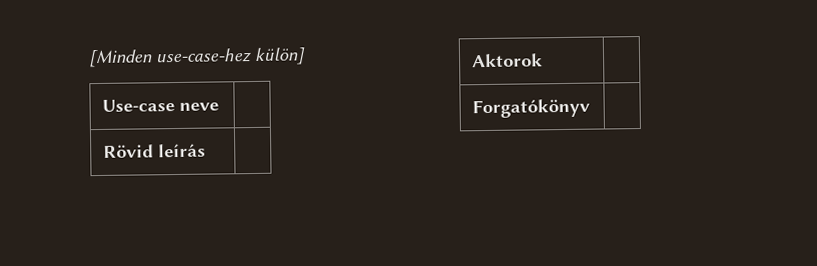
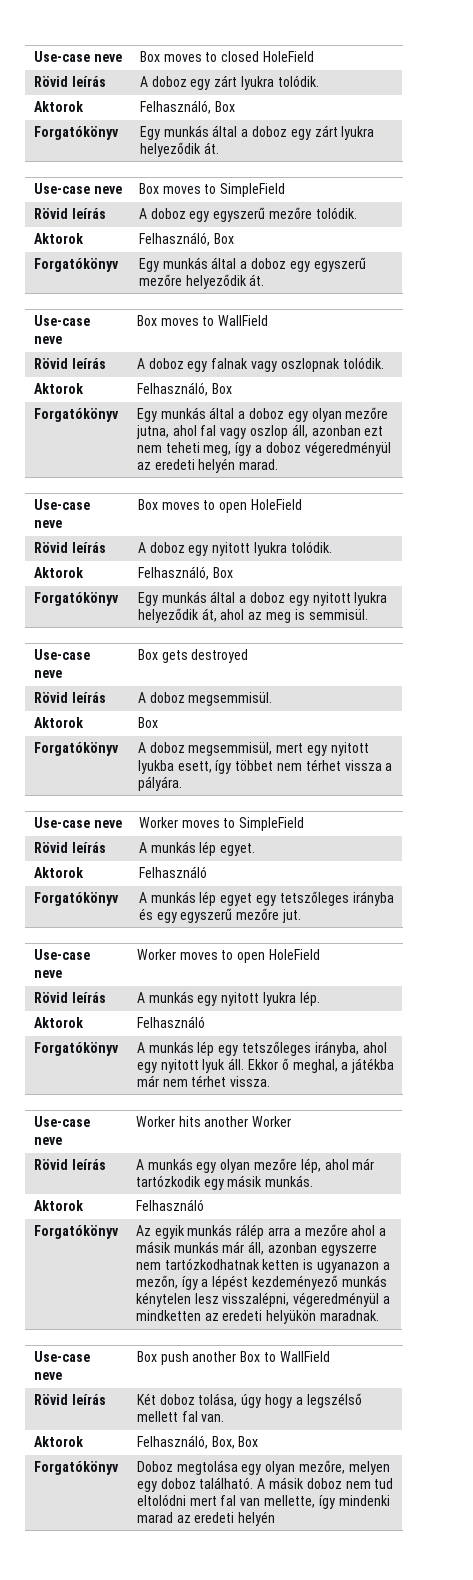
[88,47,306,68] [102,99,220,112] [103,143,207,158] [471,53,544,68] [472,98,591,119] [Minden use-case-hez külön] // Use-case neve | // Rövid leírás | // Aktorok | // Forgatókönyv | -> [33,51,122,62] [139,51,314,62] [33,76,106,87] [139,75,319,90] [33,101,84,112] [139,100,235,114] [33,126,119,140] [139,125,375,140] [139,142,219,157] [33,183,122,194] [138,183,286,197] [33,208,106,219] [138,207,357,222] [33,233,84,244] [138,232,234,246] [33,258,119,272] [138,257,366,272] [138,274,265,289] [33,315,90,326] [33,336,62,344] [136,315,269,326] [33,358,106,369] [136,357,384,372] [33,383,84,394] [136,382,232,396] [33,408,119,422] [136,407,389,422] [135,424,384,439] [136,441,391,456] [136,458,279,473] [33,499,90,510] [33,520,62,528] [137,499,302,513] [33,542,106,553] [137,541,332,556] [33,567,84,578] [137,566,233,580] [33,592,119,606] [137,591,388,606] [137,608,368,623] [33,649,90,660] [33,670,62,678] [137,649,249,663] [33,692,106,703] [137,692,273,706] [33,717,84,728] [137,717,158,728] [33,742,119,756] [137,742,369,756] [137,759,393,774] [137,776,182,791] [33,817,122,828] [138,817,305,831] [33,842,106,853] [138,841,256,856] [33,867,84,878] [138,866,207,878] [33,892,119,906] [138,891,394,906] [138,908,301,923] [33,949,90,960] [33,970,62,978] [136,949,320,963] [33,992,106,1003] [136,991,320,1006] [33,1017,84,1028] [136,1016,205,1028] [33,1042,119,1056] [136,1041,387,1056] [136,1058,395,1073] [136,1075,271,1087] [33,1116,90,1127] [33,1137,62,1145] [135,1116,292,1127] [33,1159,106,1170] [135,1158,375,1173] [135,1175,314,1190] [33,1200,84,1211] [135,1199,204,1211] [33,1225,119,1239] [135,1224,387,1239] [135,1241,377,1256] [135,1258,390,1273] [135,1275,387,1290] [135,1292,390,1307] [135,1310,379,1324] [33,1351,90,1362] [33,1372,62,1380] [136,1351,330,1365] [33,1394,106,1405] [136,1393,362,1408] [136,1411,225,1422] [33,1436,84,1447] [136,1435,259,1449] [33,1461,119,1475] [136,1460,390,1475] [136,1477,394,1492] [136,1494,390,1509] [136,1511,276,1526] Use-case neve | Box moves to closed HoleField // Rövid leírás | A doboz egy zárt lyukra tolódik. // Aktorok | Felhasználó, Box // Forgatókönyv | Egy munkás által a doboz egy zárt lyukra helyeződik át. // Use-case neve | Box moves to SimpleField // Rövid leírás | A doboz egy egyszerű mezőre tolódik. // Aktorok | Felhasználó, Box // Forgatókönyv | Egy munkás által a doboz egy egyszerű mezőre helyeződik át. // Use-case neve | Box moves to WallField // Rövid leírás | A doboz egy falnak vagy oszlopnak tolódik. // Aktorok | Felhasználó, Box // Forgatókönyv | Egy munkás által a doboz egy olyan mezőre jutna, ahol fal vagy oszlop áll, azonban ezt nem teheti meg, így a doboz végeredményül az eredeti helyén marad. // Use-case neve | Box moves to open HoleField // Rövid leírás | A doboz egy nyitott lyukra tolódik. // Aktorok | Felhasználó, Box // Forgatókönyv | Egy munkás által a doboz egy nyitott lyukra helyeződik át, ahol az meg is semmisül. // Use-case neve | Box gets destroyed // Rövid leírás | A doboz megsemmisül. // Aktorok | Box // Forgatókönyv | A doboz megsemmisül, mert egy nyitott lyukba esett, így többet nem térhet vissza a pályára. // Use-case neve | Worker moves to SimpleField // Rövid leírás | A munkás lép egyet. // Aktorok | Felhasználó // Forgatókönyv | A munkás lép egyet egy tetszőleges irányba és egy egyszerű mezőre jut. // Use-case neve | Worker moves to open HoleField // Rövid leírás | A munkás egy nyitott lyukra lép. // Aktorok | Felhasználó // Forgatókönyv | A munkás lép egy tetszőleges irányba, ahol egy nyitott lyuk áll. Ekkor ő meghal, a játékba már nem térhet vissza. // Use-case neve | Worker hits another Worker // Rövid leírás | A munkás egy olyan mezőre lép, ahol már tartózkodik egy másik munkás. // Aktorok | Felhasználó // Forgatókönyv | Az egyik munkás rálép arra a mezőre ahol a másik munkás már áll, azonban egyszerre nem tartózkodhatnak ketten is ugyanazon a mezőn, így a lépést kezdeményező munkás kénytelen lesz visszalépni, végeredményül a mindketten az eredeti helyükön maradnak. // Use-case neve | Box push another Box to WallField // Rövid leírás | Két doboz tolása, úgy hogy a legszélső mellett fal van. // Aktorok | Felhasználó, Box, Box // Forgatókönyv | Doboz megtolása egy olyan mezőre, melyen egy doboz található. A másik doboz nem tud eltolódni mert fal van mellette, így mindenki marad az eredeti helyén

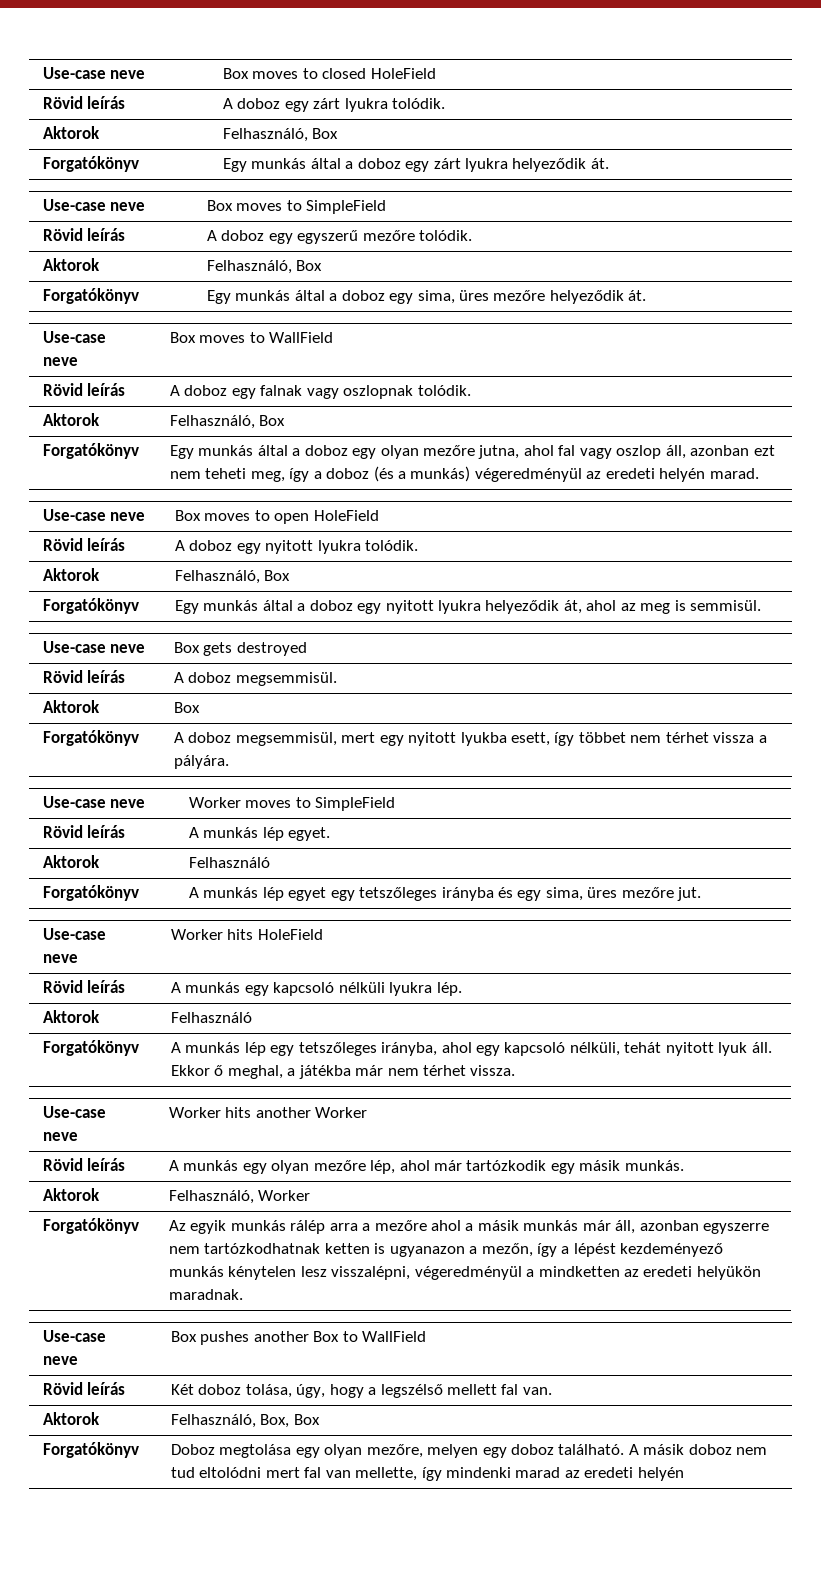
[313,257,366,272] egyszerű -> [417,290,489,304] sima, üres
(301, 447) none -> [373,466,471,482] (és a munkás)
[180,908,233,923] egyszerű -> [545,887,618,901] sima, üres
[179,950,266,963] moves to open -> [227,929,254,940] hits
[221,992,260,1006] nyitott -> [273,982,385,996] kapcsoló nélküli
(157, 1067) none -> [504,1042,662,1056] kapcsoló nélküli, tehát
[135,1199,204,1211] Felhasználó -> [168,1190,311,1204] Felhasználó, Worker
[160,1351,189,1365] push -> [200,1331,250,1345] pushes
[241,1394,262,1408] úgy -> [296,1384,326,1398] úgy,

